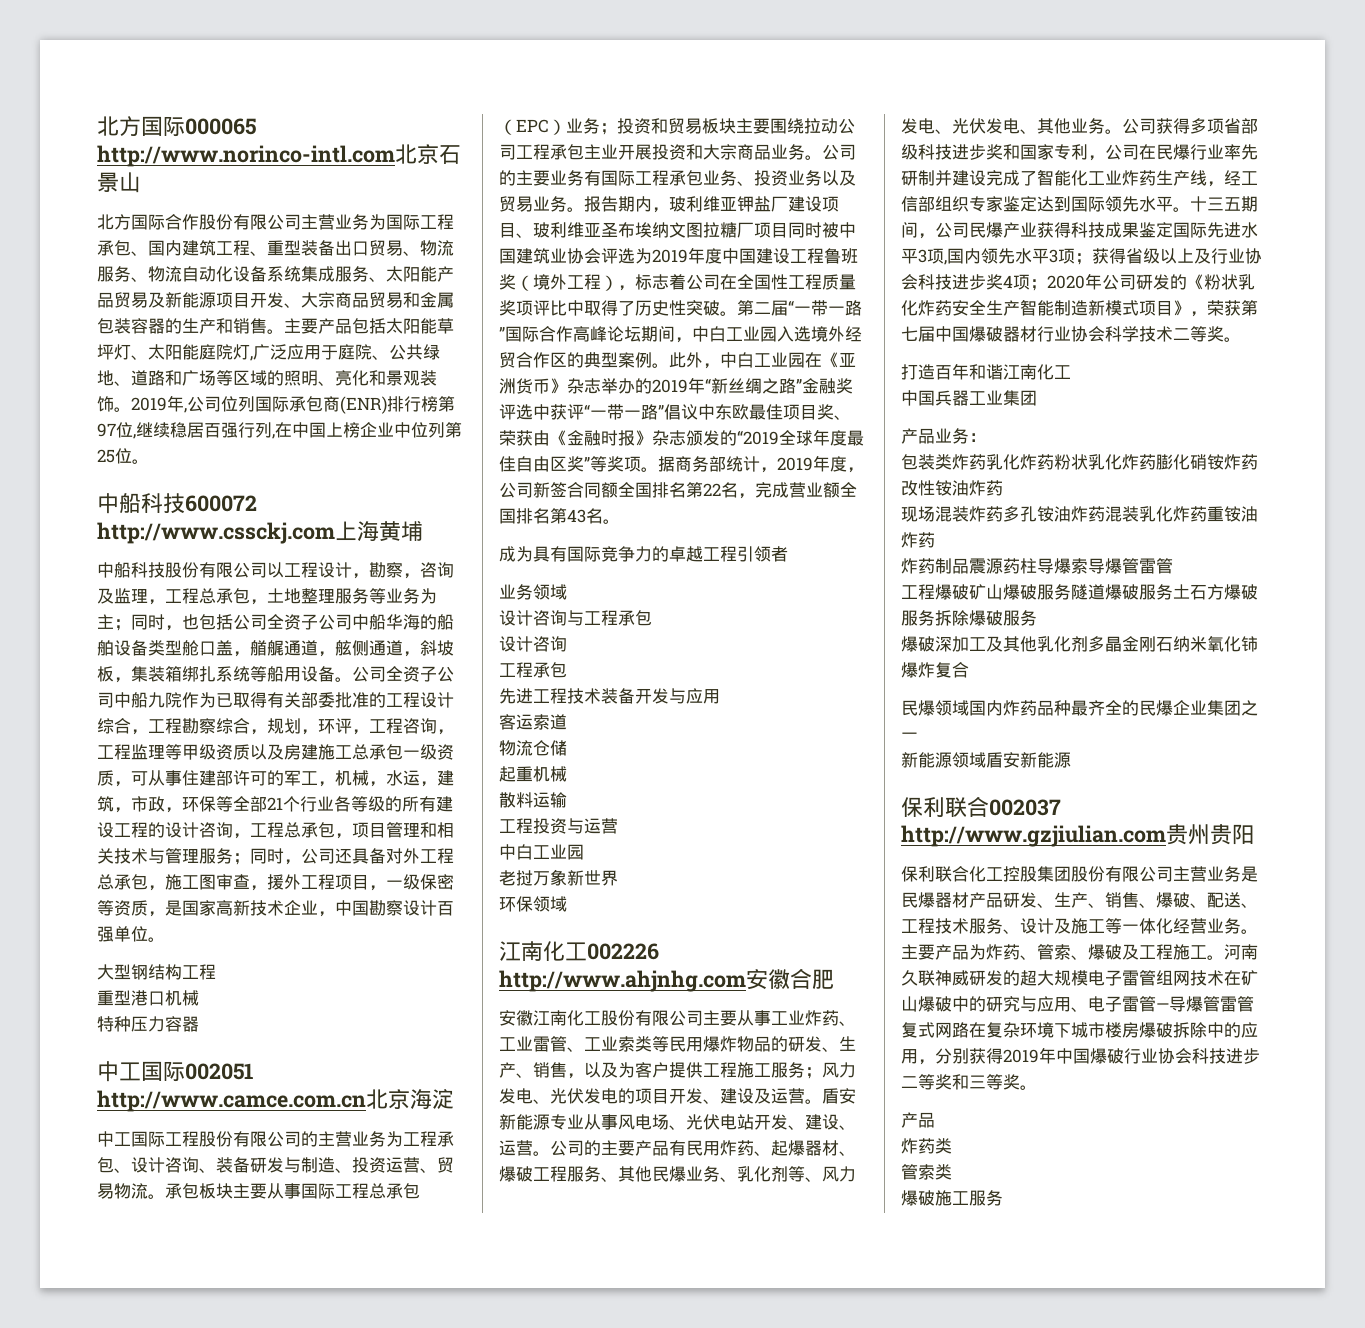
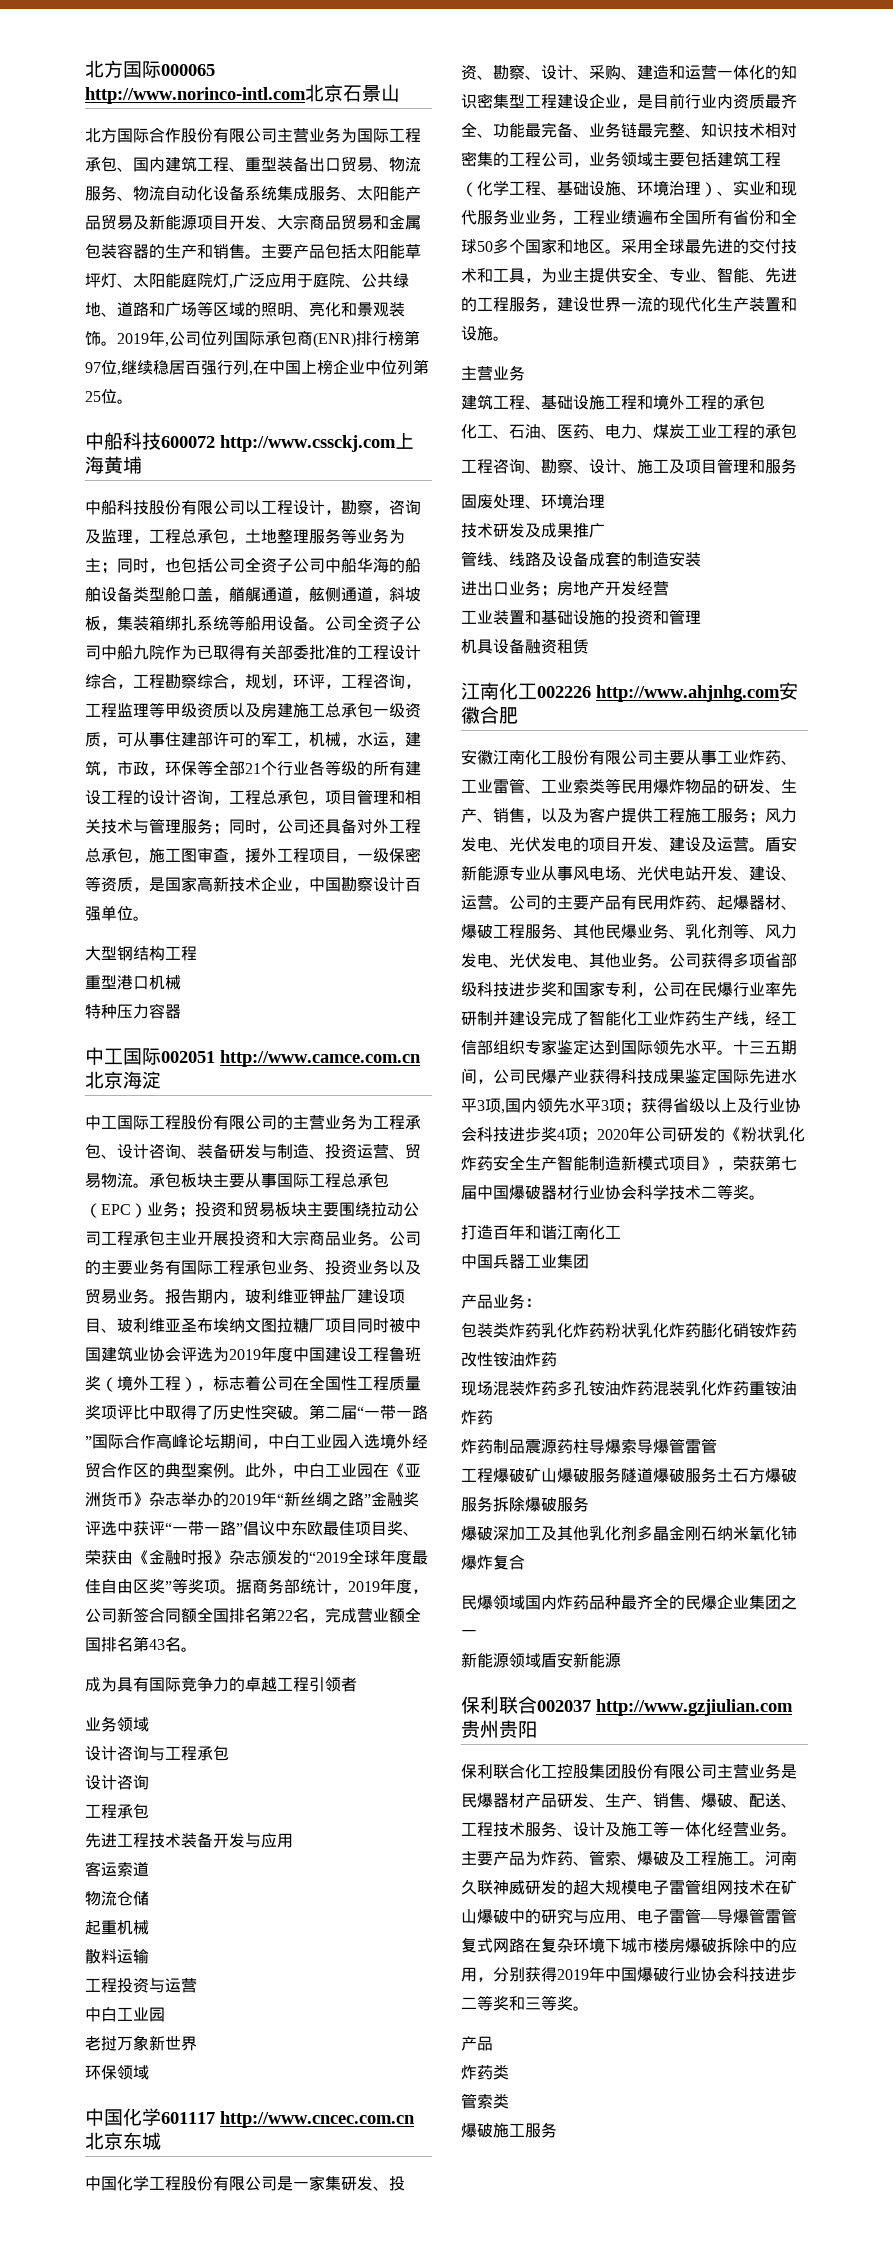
(567, 904) none -> [85,2108,415,2128] [85,2132,161,2150] [85,2175,405,2191] [461,64,797,80] [461,93,797,109] [461,122,797,138] [461,151,781,167] [461,180,797,197] [461,209,797,225] [461,238,797,254] [461,267,797,283] [461,296,797,312] [461,326,509,341] [461,365,525,381] [461,394,765,410] [461,423,797,439] [461,458,797,474] [461,493,605,509] [461,523,605,538] [461,551,701,567] [461,580,669,597] [461,609,701,625] [461,638,589,654] // 中国化学601117 http://www.cncec.com.cn北京东城 // 中国化学工程股份有限公司是一家集研发、投资、勘察、设计、采购、建造和运营一体化的知识密集型工程建设企业，是目前行业内资质最齐全、功能最完备、业务链最完整、知识技术相对密集的工程公司，业务领域主要包括建筑工程（化学工程、基础设施、环境治理）、实业和现代服务业业务，工程业绩遍布全国所有省份和全球50多个国家和地区。采用全球最先进的交付技术和工具，为业主提供安全、专业、智能、先进的工程服务，建设世界一流的现代化生产装置和设施。 // 主营业务 // 建筑工程、基础设施工程和境外工程的承包 // 化工、石油、医药、电力、煤炭工业工程的承包 // 工程咨询、勘察、设计、施工及项目管理和服务 // 固废处理、环境治理 // 技术研发及成果推广 // 管线、线路及设备成套的制造安装 // 进出口业务；房地产开发经营 // 工业装置和基础设施的投资和管理 // 机具设备融资租赁

